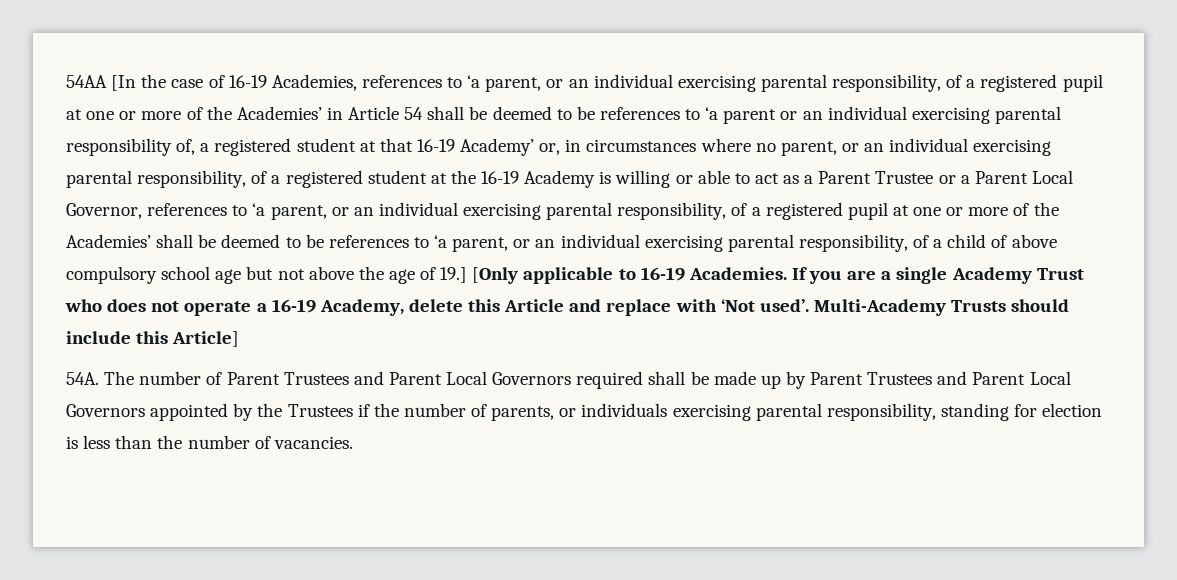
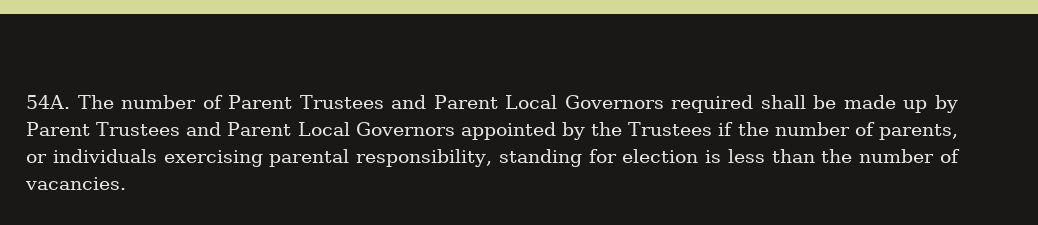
[66,74,1103,92] [66,106,1061,124] [66,138,1052,156] [66,170,1073,188] [66,202,1059,220] [66,234,1057,252] [66,266,1084,284] [65,299,1070,316] [66,331,240,347] 54AA [In the case of 16-19 Academies, references to ‘a parent, or an individual exercising parental responsibility, of a registered pupil at one or more of the Academies’ in Article 54 shall be deemed to be references to ‘a parent or an individual exercising parental responsibility of, a registered student at that 16-19 Academy’ or, in circumstances where no parent, or an individual exercising parental responsibility, of a registered student at the 16-19 Academy is willing or able to act as a Parent Trustee or a Parent Local Governor, references to ‘a parent, or an individual exercising parental responsibility, of a registered pupil at one or more of the Academies’ shall be deemed to be references to ‘a parent, or an individual exercising parental responsibility, of a child of above compulsory school age but not above the age of 19.] [Only applicable to 16-19 Academies. If you are a single Academy Trust who does not operate a 16-19 Academy, delete this Article and replace with ‘Not used’. Multi-Academy Trusts should include this Article] // -> (26, 102) none

